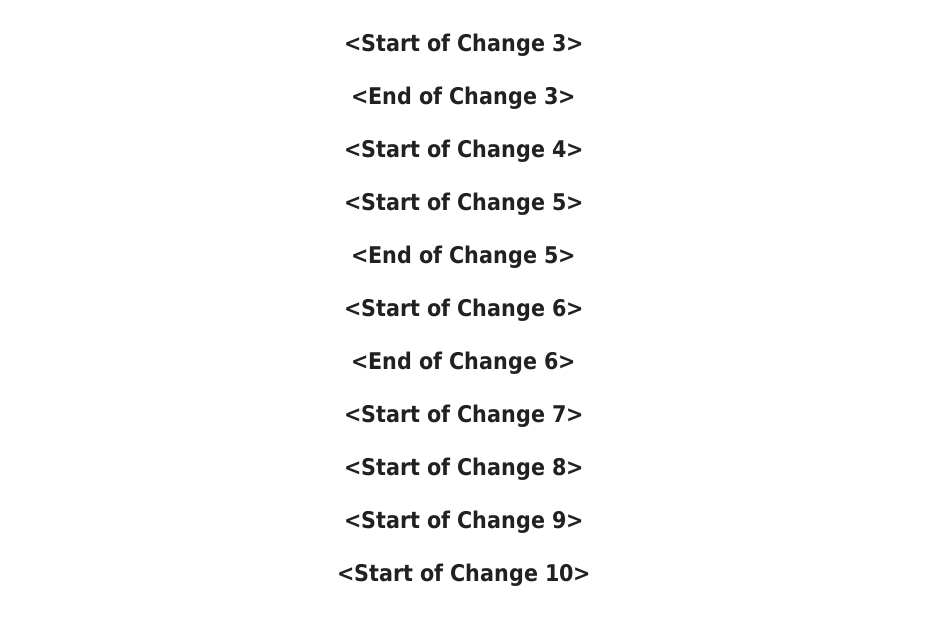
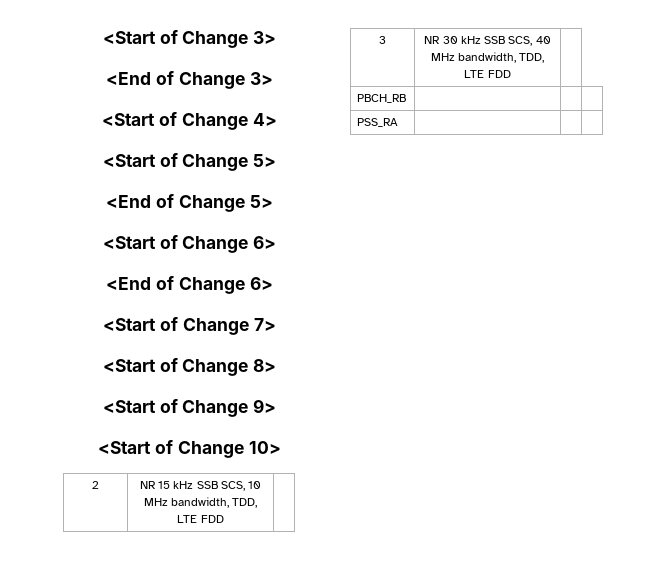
(590, 572) none -> [92,481,99,489] [139,481,262,491] [143,497,258,508] [177,515,224,523] [379,36,386,44] [424,36,551,46] [430,52,545,63] [464,70,511,78] [357,94,407,103] [357,118,399,127] // 2 | NR 15 kHz SSB SCS, 10 MHz bandwidth, TDD, LTE FDD | // 3 | NR 30 kHz SSB SCS, 40 MHz bandwidth, TDD, LTE FDD | // PBCH_RB | | | // PSS_RA | | |

